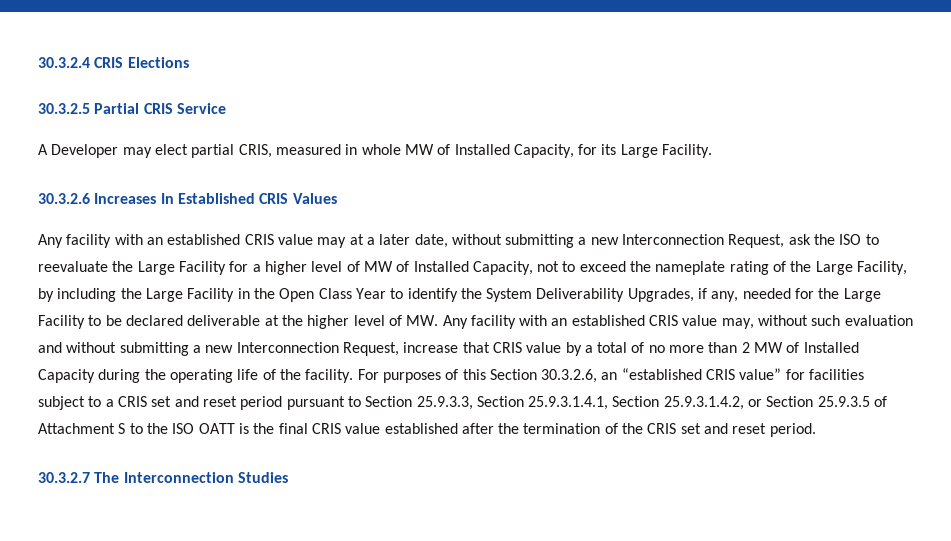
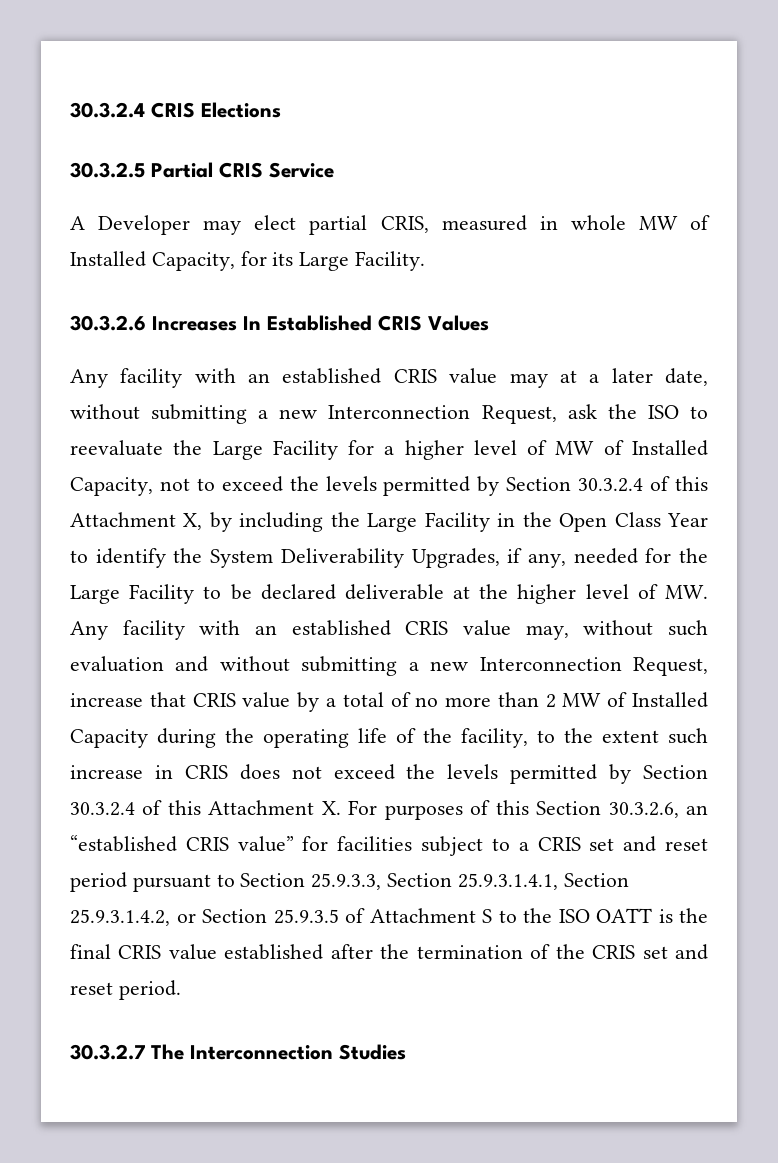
[655,261,908,275] nameplate rating of the Large Facility, -> [325,476,708,496] [70,512,203,530] levels permitted by Section 30.3.2.4 of this Attachment X,
[305,369,354,383] facility. -> [461,728,708,748] [70,764,708,784] [70,800,341,816] facility, to the extent such increase in CRIS does not exceed the levels permitted by Section 30.3.2.4 of this Attachment X.

